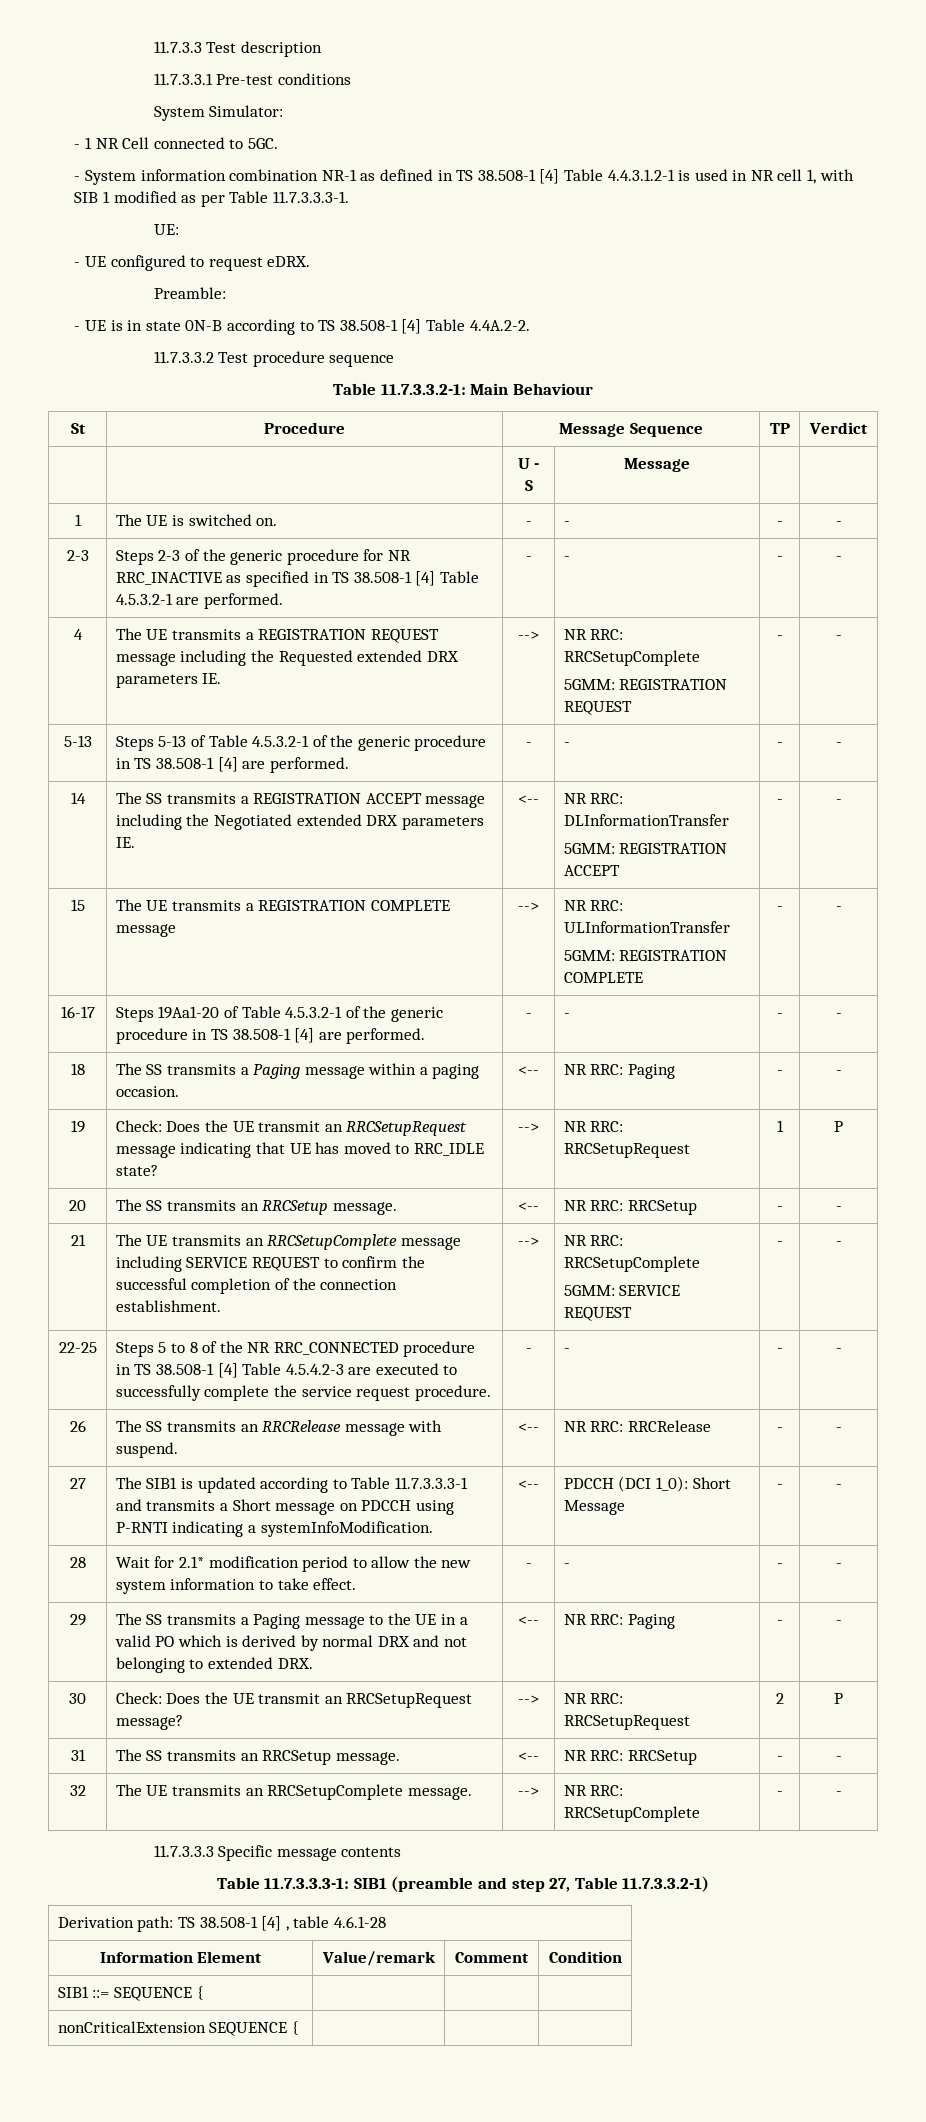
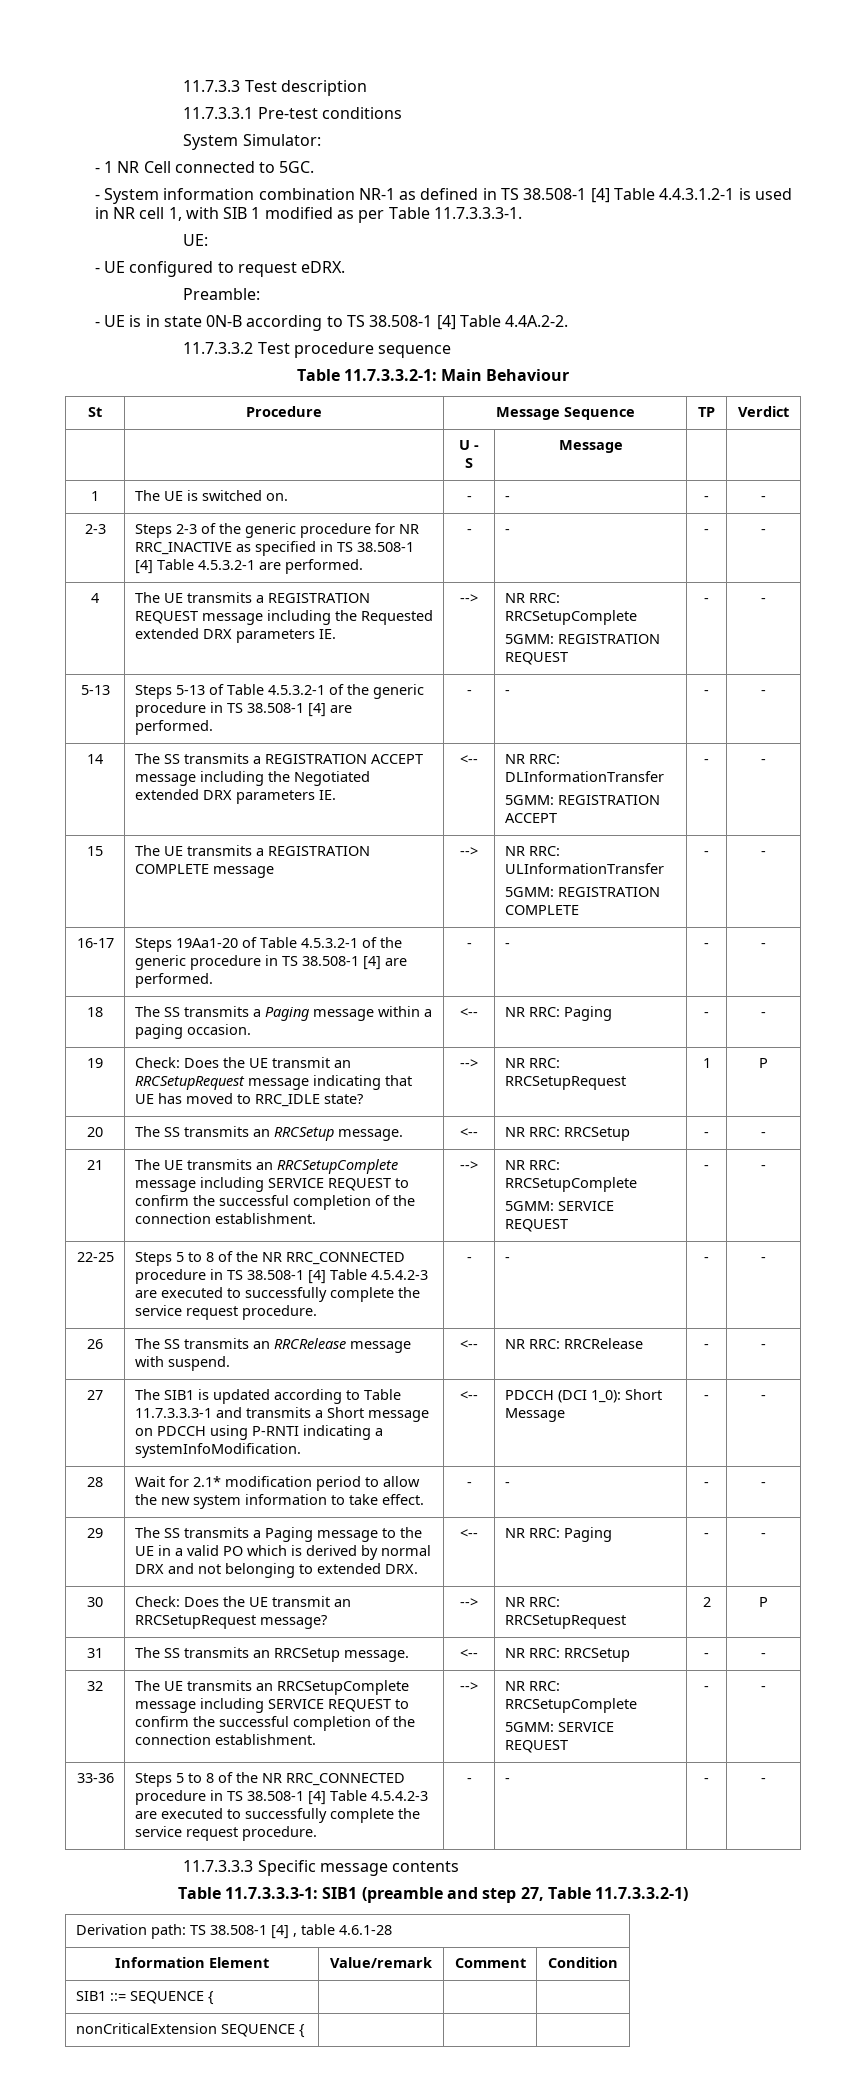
[407,1787,472,1800] [518,1787,539,1796] [563,1785,624,1796] [563,1806,700,1822] message. | --> | NR RRC: RRCSetupComplete -> [134,1698,409,1713] [134,1716,415,1731] [134,1734,316,1745] [460,1682,478,1691] [504,1681,560,1691] [504,1698,637,1713] [504,1722,614,1732] [504,1740,568,1753] [704,1686,709,1691] [761,1686,766,1691] [76,1773,114,1783] [134,1772,405,1787] [134,1790,428,1805] [134,1808,420,1823] [134,1826,317,1841] [466,1778,472,1783] [504,1778,510,1783] message including SERVICE REQUEST to confirm the successful completion of the connection establishment. | --> | NR RRC: RRCSetupComplete // 5GMM: SERVICE REQUEST | - | - // 33-36 | Steps 5 to 8 of the NR RRC_CONNECTED procedure in TS 38.508-1 [4] Table 4.5.4.2-3 are executed to successfully complete the service request procedure. | - | -

